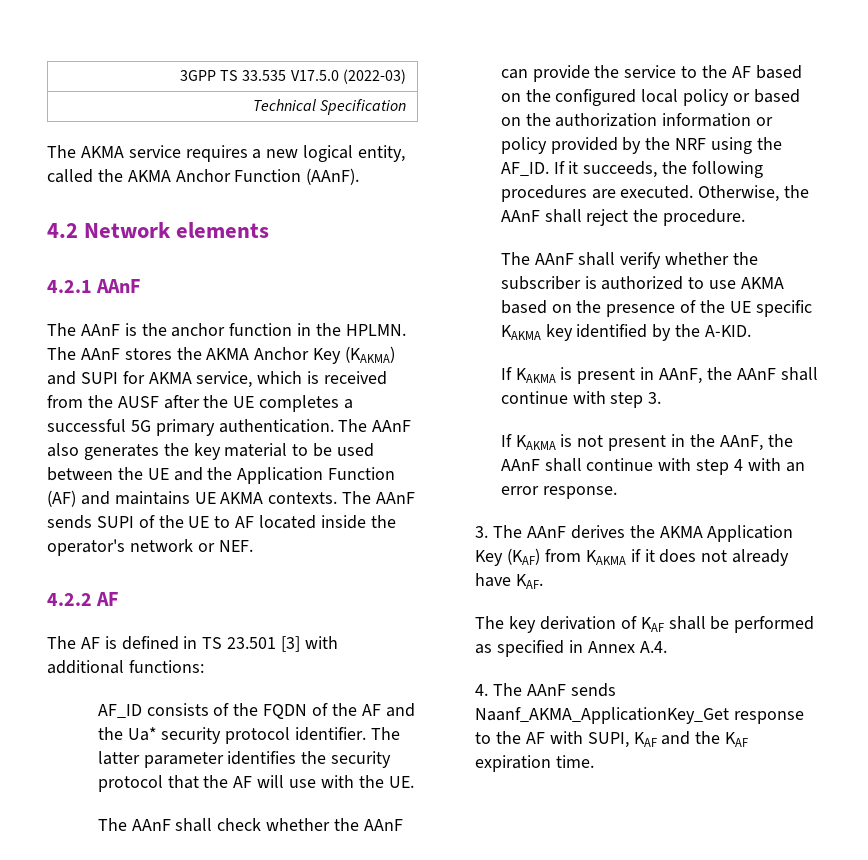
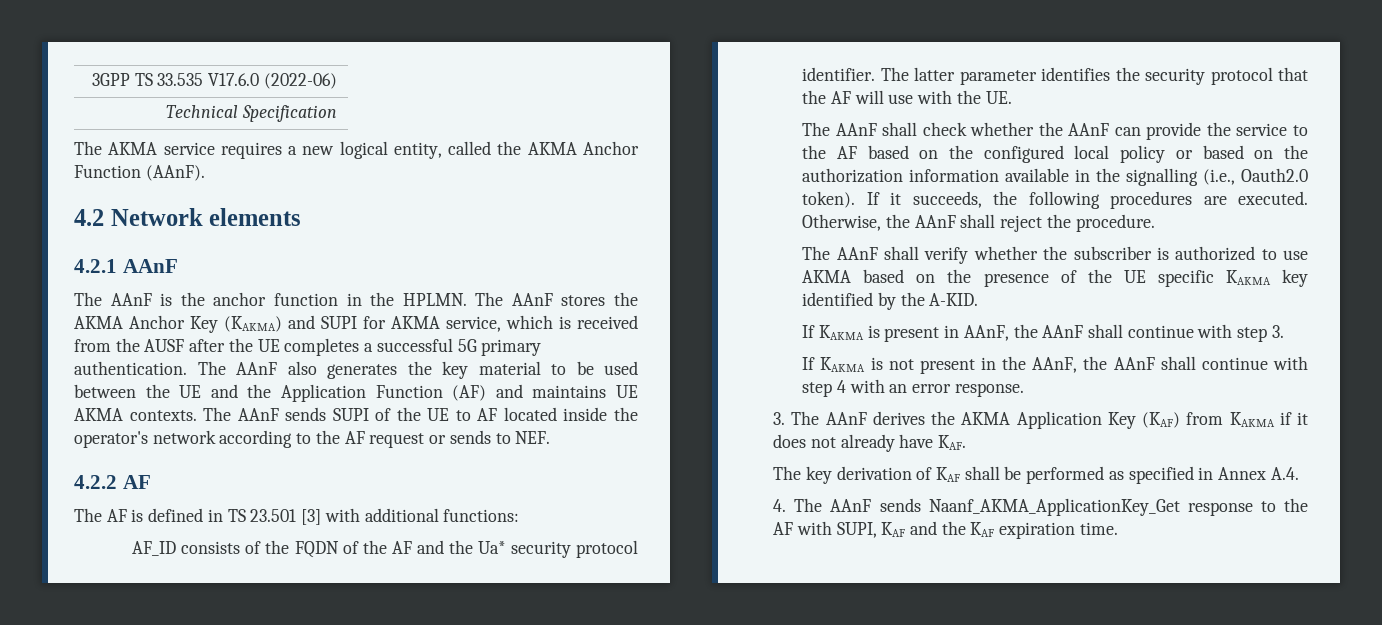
[290,69,407,84] V17.5.0 (2022-03) -> [208,73,337,89] V17.6.0 (2022-06)
[197,543,215,552] or -> [219,430,511,448] according to the AF request or sends to
[756,117,774,126] [500,137,782,154] [500,162,549,176] or policy provided by the NRF using the AF_ID. -> [1005,168,1308,186] [802,191,856,208] available in the signalling (i.e., Oauth2.0 token).

